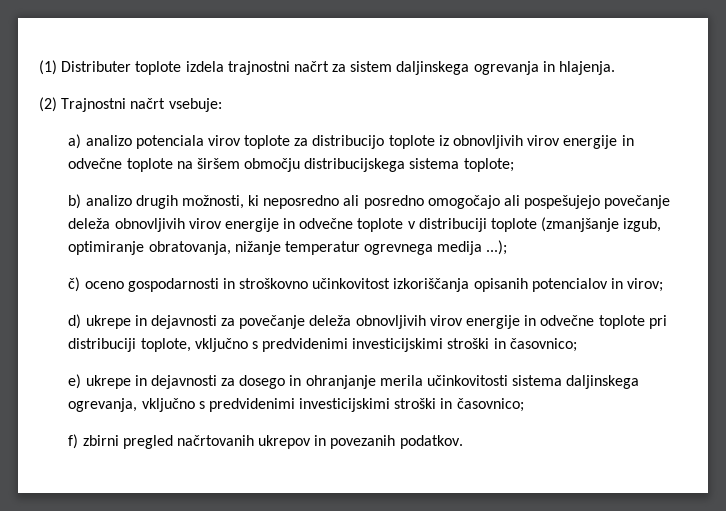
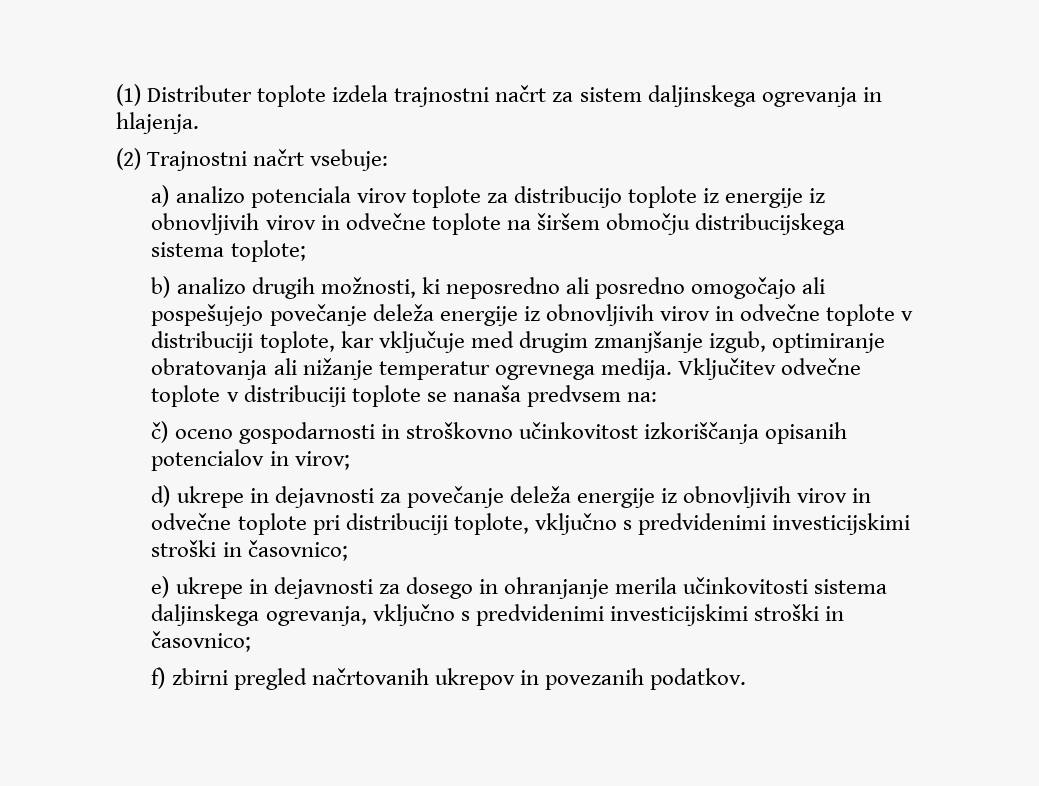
[452,135,618,149] obnovljivih virov energije -> [725,188,826,208] [151,213,316,235] energije iz obnovljivih virov
[114,218,279,232] obnovljivih virov energije -> [439,304,710,326] energije iz obnovljivih virov
[490,217,662,232] [68,240,508,255] toplote (zmanjšanje izgub, optimiranje obratovanja, nižanje temperatur ogrevnega medija ...); -> [259,331,886,353] [151,358,862,380] [151,385,658,407] toplote, kar vključuje med drugim zmanjšanje izgub, optimiranje obratovanja ali nižanje temperatur ogrevnega medija. Vključitev odvečne toplote v distribuciji toplote se nanaša predvsem na:
[355,315,520,329] obnovljivih virov energije -> [577,486,848,508] energije iz obnovljivih virov

